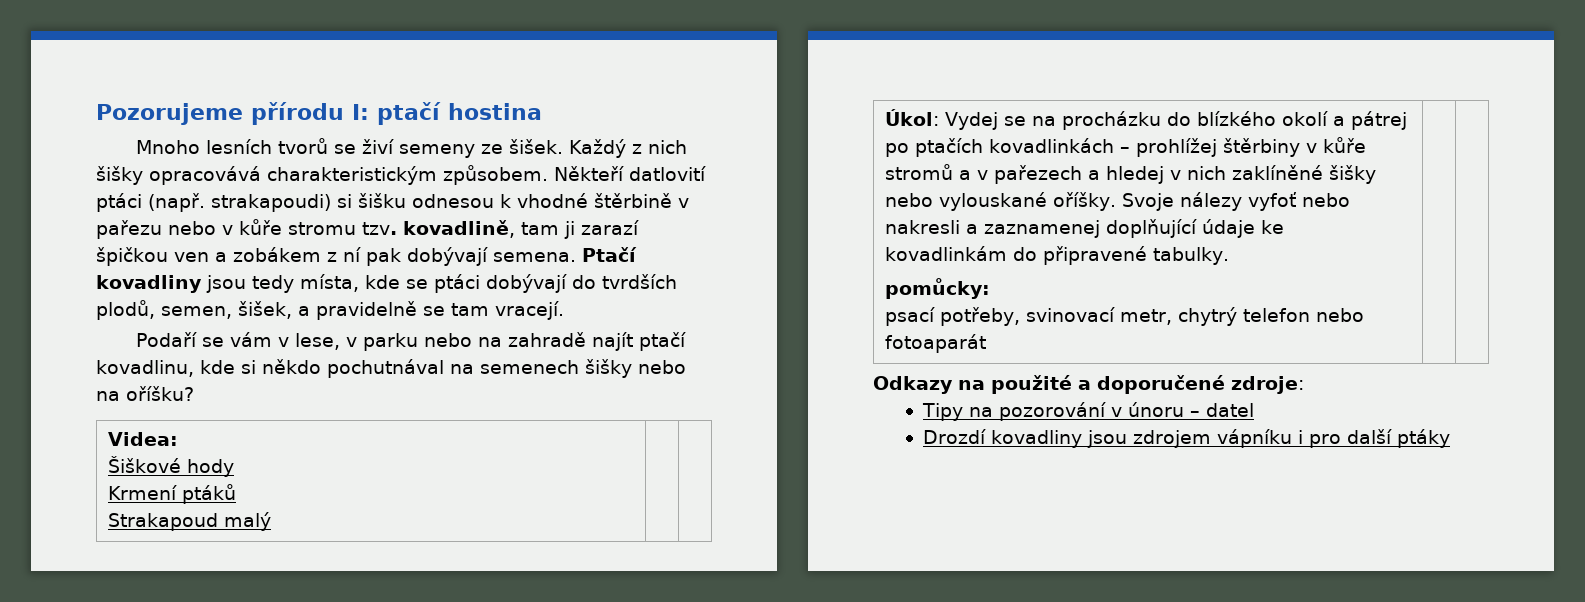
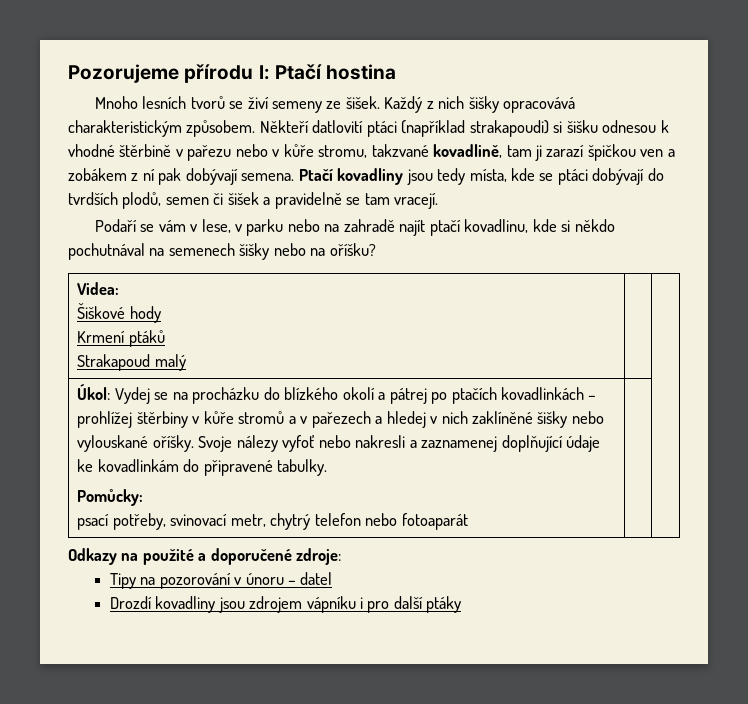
[377,102,441,125] ptačí -> [274,64,322,80] Ptačí
[148,193,205,212] (např. -> [401,120,466,137] (například
[288,222,397,235] stromu tzv. -> [318,144,429,158] stromu, takzvané
[161,301,292,319] semen, šišek, -> [165,192,259,205] semen či šišek
[884,278,990,299] pomůcky: -> [77,489,144,506] Pomůcky:

